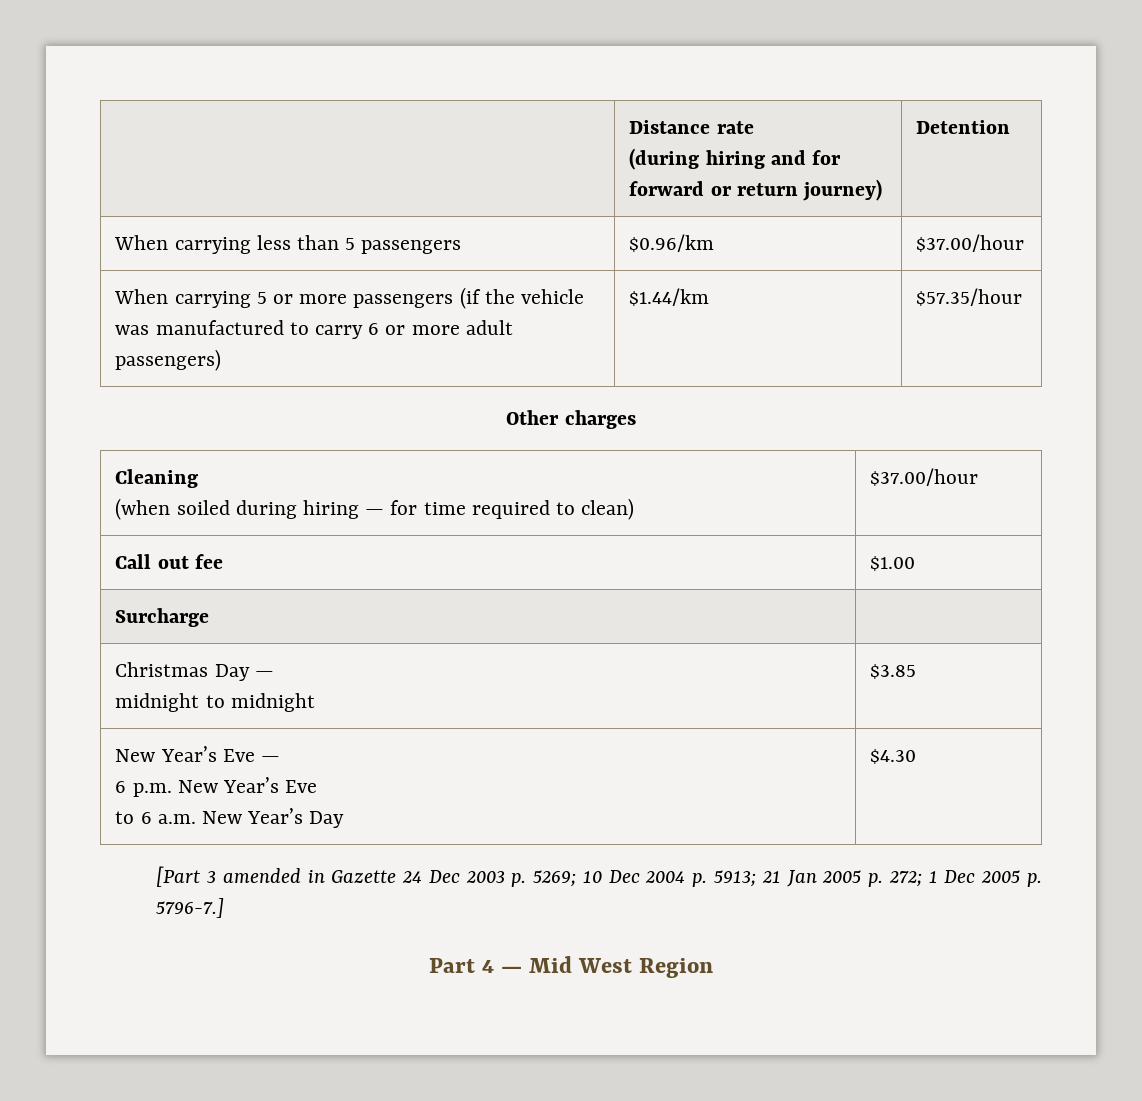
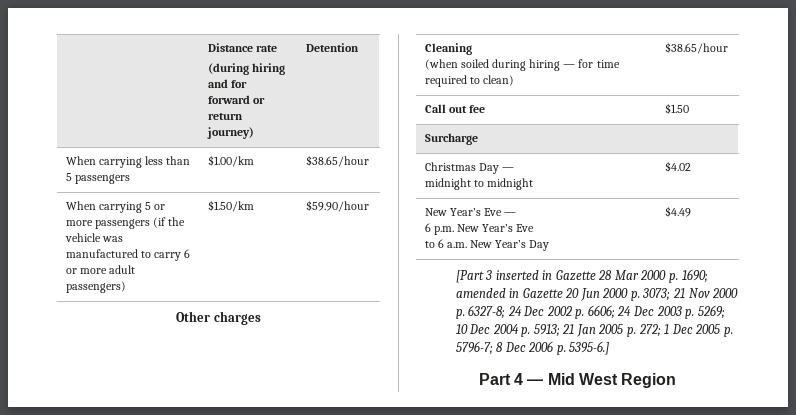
[629,234,715,252] [916,234,1025,252] $0.96/km | $37.00/hour -> [207,155,254,167] [305,155,369,167] $1.00/km | $38.65/hour
[629,288,710,306] [916,288,1023,306] $1.44/km | $57.35/hour -> [207,200,254,212] [305,200,369,212] $1.50/km | $59.90/hour
[870,468,979,486] $37.00/hour -> [664,42,728,54] $38.65/hour
[870,556,916,571] $1.00 -> [664,103,689,114] $1.50
[870,664,917,679] $3.85 -> [664,161,691,172] $4.02
[870,749,917,764] $4.30 -> [664,206,691,217] $4.49
[222,868,397,883] amended in Gazette -> [495,269,708,283] [455,288,739,301] [455,305,615,319] inserted in Gazette 28 Mar 2000 p. 1690; amended in Gazette 20 Jun 2000 p. 3073; 21 Nov 2000 p. 6327-8; 24 Dec 2002 p. 6606;
[156,898,225,918] 5796-7.] -> [455,341,610,355] 5796-7; 8 Dec 2006 p. 5395-6.]

